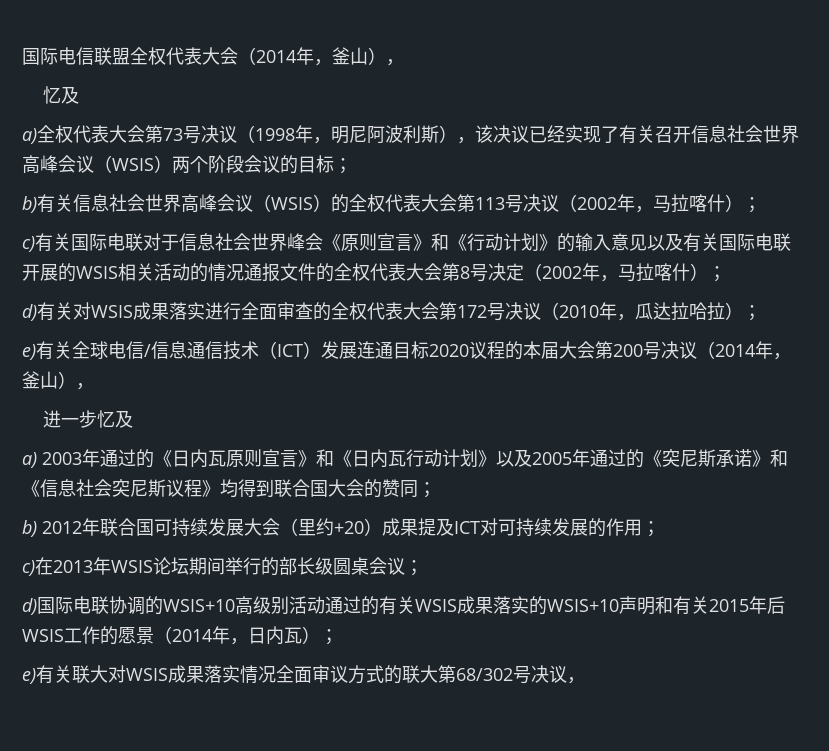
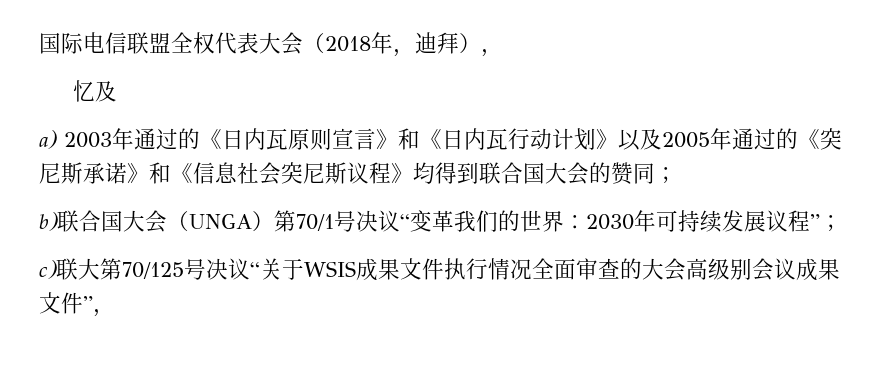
[256,47,368,66] 2014年，釜山 -> [325,32,459,57] 2018年，迪拜
[22,125,799,144] [22,155,352,174] [22,194,761,213] [22,233,791,252] [22,263,726,282] [22,302,761,321] [22,341,791,360] [22,371,94,390] [43,410,134,428] // a)全权代表大会第73号决议（1998年，明尼阿波利斯），该决议已经实现了有关召开信息社会世界高峰会议（WSIS）两个阶段会议的目标； // b)有关信息社会世界高峰会议（WSIS）的全权代表大会第113号决议（2002年，马拉喀什）； // c)有关国际电联对于信息社会世界峰会《原则宣言》和《行动计划》的输入意见以及有关国际电联开展的WSIS相关活动的情况通报文件的全权代表大会第8号决定（2002年，马拉喀什）； // d)有关对WSIS成果落实进行全面审查的全权代表大会第172号决议（2010年，瓜达拉哈拉）； // e)有关全球电信/信息通信技术（ICT）发展连通目标2020议程的本届大会第200号决议（2014年，釜山）， // 进一步忆及 -> (118, 91) none
[42,518,660,537] [22,557,423,576] [22,596,785,615] [22,626,338,645] [22,665,567,684] 2012年联合国可持续发展大会（里约+20）成果提及ICT对可持续发展的作用； // c)在2013年WSIS论坛期间举行的部长级圆桌会议； // d)国际电联协调的WSIS+10高级别活动通过的有关WSIS成果落实的WSIS+10声明和有关2015年后WSIS工作的愿景（2014年，日内瓦）； // e)有关联大对WSIS成果落实情况全面审议方式的联大第68/302号决议 -> [57,210,842,233] [39,258,840,281] [39,292,93,314] 联合国大会（UNGA）第70/1号决议“变革我们的世界：2030年可持续发展议程”； // c)联大第70/125号决议“关于WSIS成果文件执行情况全面审查的大会高级别会议成果文件”

